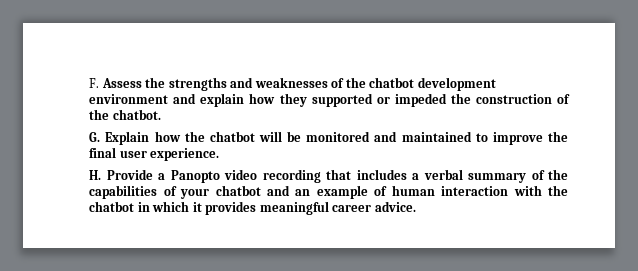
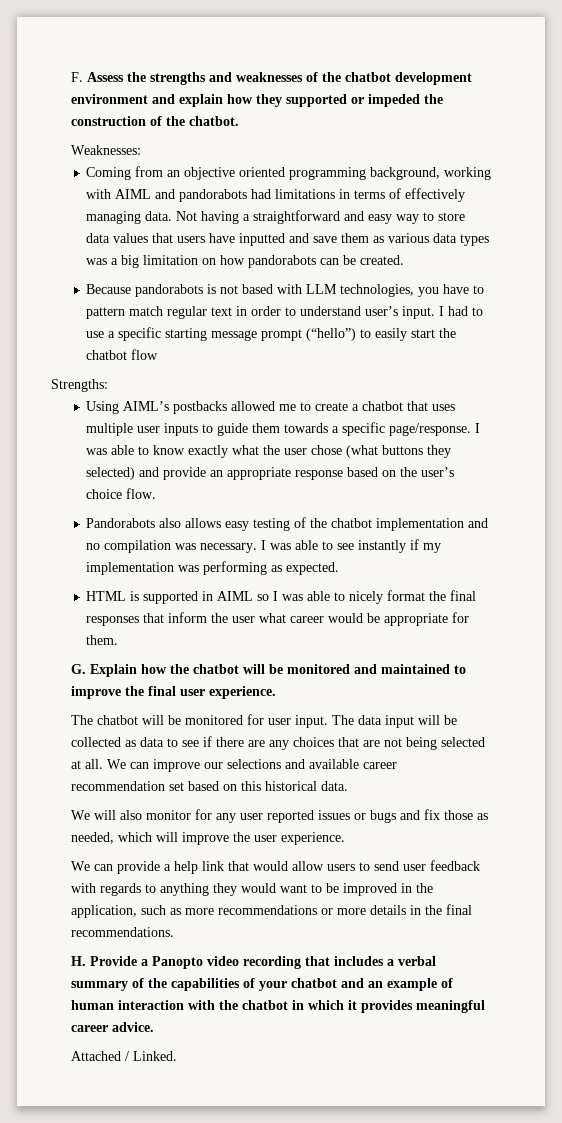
(161, 114) none -> [70,145,141,155] [86,166,492,180] [86,188,466,202] [86,210,466,224] [86,233,490,246] [86,255,405,268] [86,284,485,297] [86,306,484,319] [86,327,457,341] [86,349,159,360] [51,379,108,392] [86,401,456,414] [86,422,481,436] [86,445,452,458] [86,467,455,480] [86,488,157,499] [86,517,489,531] [86,539,442,553] [86,561,340,575] [86,590,477,604] [86,612,470,626] [86,635,119,645] // Weaknesses: // Coming from an objective oriented programming background, working with AIML and pandorabots had limitations in terms of effectively managing data. Not having a straightforward and easy way to store data values that users have inputted and save them as various data types was a big limitation on how pandorabots can be created. // Because pandorabots is not based with LLM technologies, you have to pattern match regular text in order to understand user’s input. I had to use a specific starting message prompt (“hello”) to easily start the chatbot flow // Strengths: // Using AIML’s postbacks allowed me to create a chatbot that uses multiple user inputs to guide them towards a specific page/response. I was able to know exactly what the user chose (what buttons they selected) and provide an appropriate response based on the user’s choice flow. // Pandorabots also allows easy testing of the chatbot implementation and no compilation was necessary. I was able to see instantly if my implementation was performing as expected. // HTML is supported in AIML so I was able to nicely format the final responses that inform the user what career would be appropriate for them.
(220, 154) none -> [70,714,457,728] [70,736,485,750] [70,759,397,772] [70,781,348,791] [70,809,488,823] [70,832,345,845] [70,860,480,874] [70,883,433,896] [70,904,472,918] [70,927,174,937] // The chatbot will be monitored for user input. The data input will be collected as data to see if there are any choices that are not being selected at all. We can improve our selections and available career recommendation set based on this historical data. // We will also monitor for any user reported issues or bugs and fix those as needed, which will improve the user experience. // We can provide a help link that would allow users to send user feedback with regards to anything they would want to be improved in the application, such as more recommendations or more details in the final recommendations.
(416, 206) none -> [70,1051,177,1061] // Attached / Linked.

